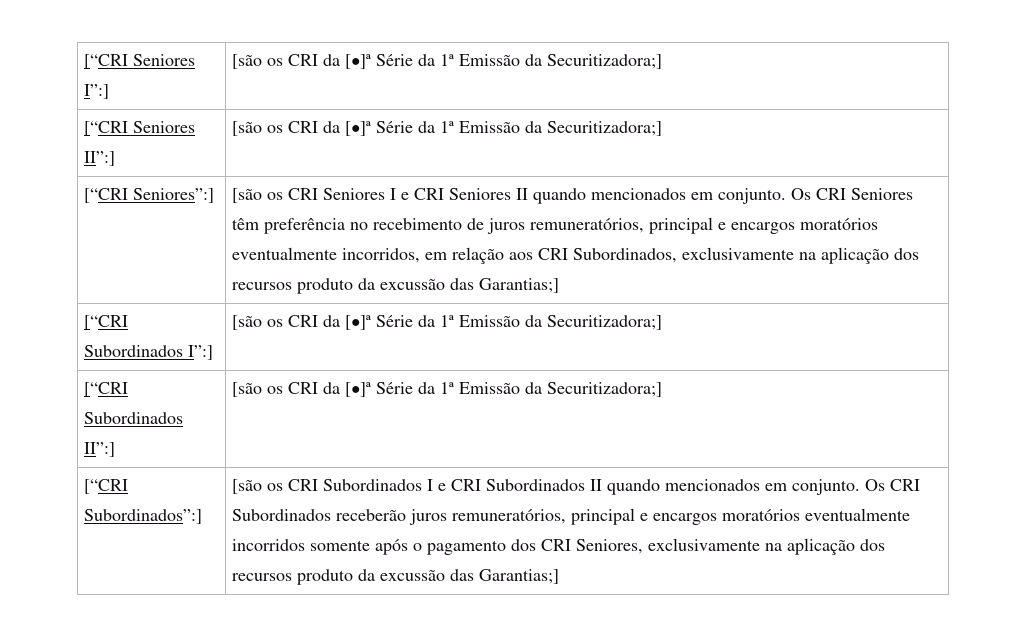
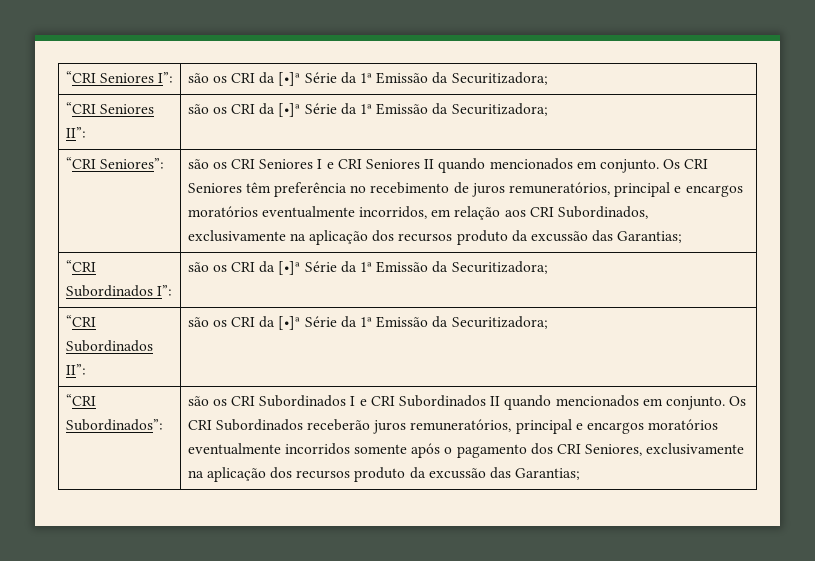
[84,54,196,69] [84,84,110,99] [232,54,663,69] [84,121,196,136] [84,151,116,166] [232,121,663,136] [84,188,215,203] [232,188,263,203] [“CRI Seniores I”:] | [são os CRI da [•]ª Série da 1ª Emissão da Securitizadora;] // [“CRI Seniores II”:] | [são os CRI da [•]ª Série da 1ª Emissão da Securitizadora;] // [“CRI Seniores”:] | [são -> [65,71,174,83] [187,72,548,86] [65,102,154,114] [65,127,86,138] [187,103,548,117] [65,157,164,169] [187,159,209,169] “CRI Seniores I”: | são os CRI da [•]ª Série da 1ª Emissão da Securitizadora; // “CRI Seniores II”: | são os CRI da [•]ª Série da 1ª Emissão da Securitizadora; // “CRI Seniores”: | são
[479,278,560,293] [84,315,129,330] [84,345,214,360] [232,315,663,330] [84,382,129,397] [84,412,184,424] [84,442,116,457] [232,382,663,397] [84,479,129,494] [84,509,203,524] [232,479,263,494] Garantias;] // [“CRI Subordinados I”:] | [são os CRI da [•]ª Série da 1ª Emissão da Securitizadora;] // [“CRI Subordinados II”:] | [são os CRI da [•]ª Série da 1ª Emissão da Securitizadora;] // [“CRI Subordinados”:] | [são -> [617,231,683,243] [65,260,96,272] [65,285,172,297] [187,261,548,275] [65,315,96,327] [65,340,153,352] [65,364,86,375] [187,316,548,330] [65,394,96,406] [65,419,163,431] [187,396,209,406] Garantias; // “CRI Subordinados I”: | são os CRI da [•]ª Série da 1ª Emissão da Securitizadora; // “CRI Subordinados II”: | são os CRI da [•]ª Série da 1ª Emissão da Securitizadora; // “CRI Subordinados”: | são
[479,569,560,584] Garantias;] -> [515,468,581,480] Garantias;

